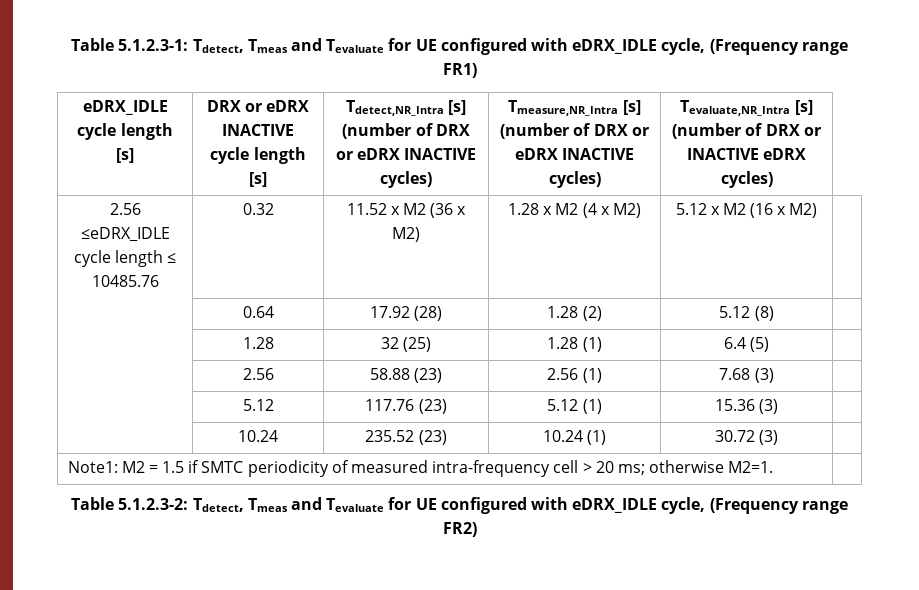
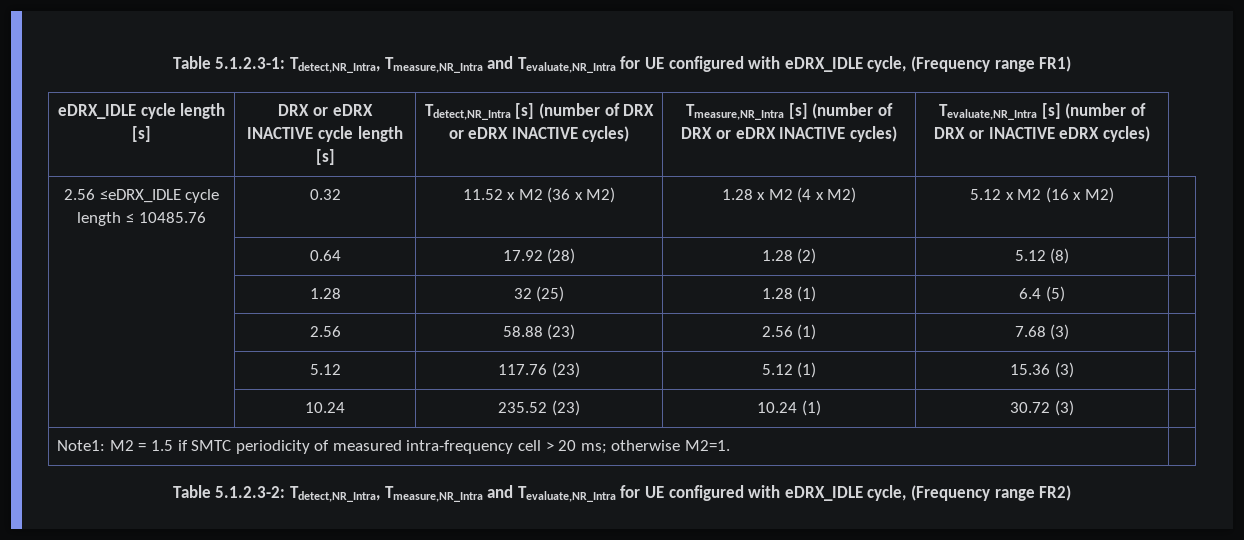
[192,38,385,53] Tdetect, Tmeas and Tevaluate -> [290,56,616,73] Tdetect,NR_Intra, Tmeasure,NR_Intra and Tevaluate,NR_Intra
[192,497,385,512] Tdetect, Tmeas and Tevaluate -> [290,485,616,502] Tdetect,NR_Intra, Tmeasure,NR_Intra and Tevaluate,NR_Intra

